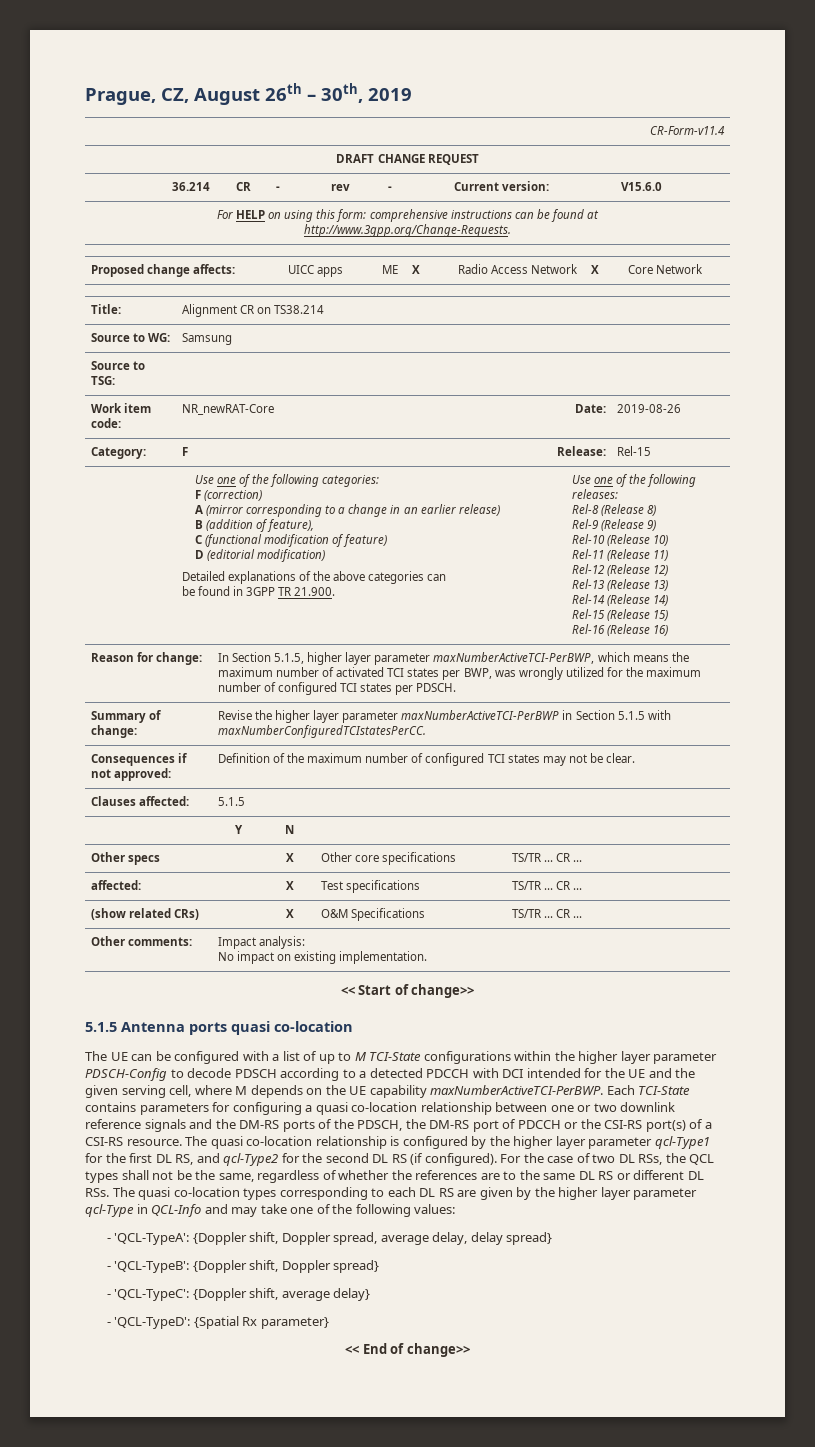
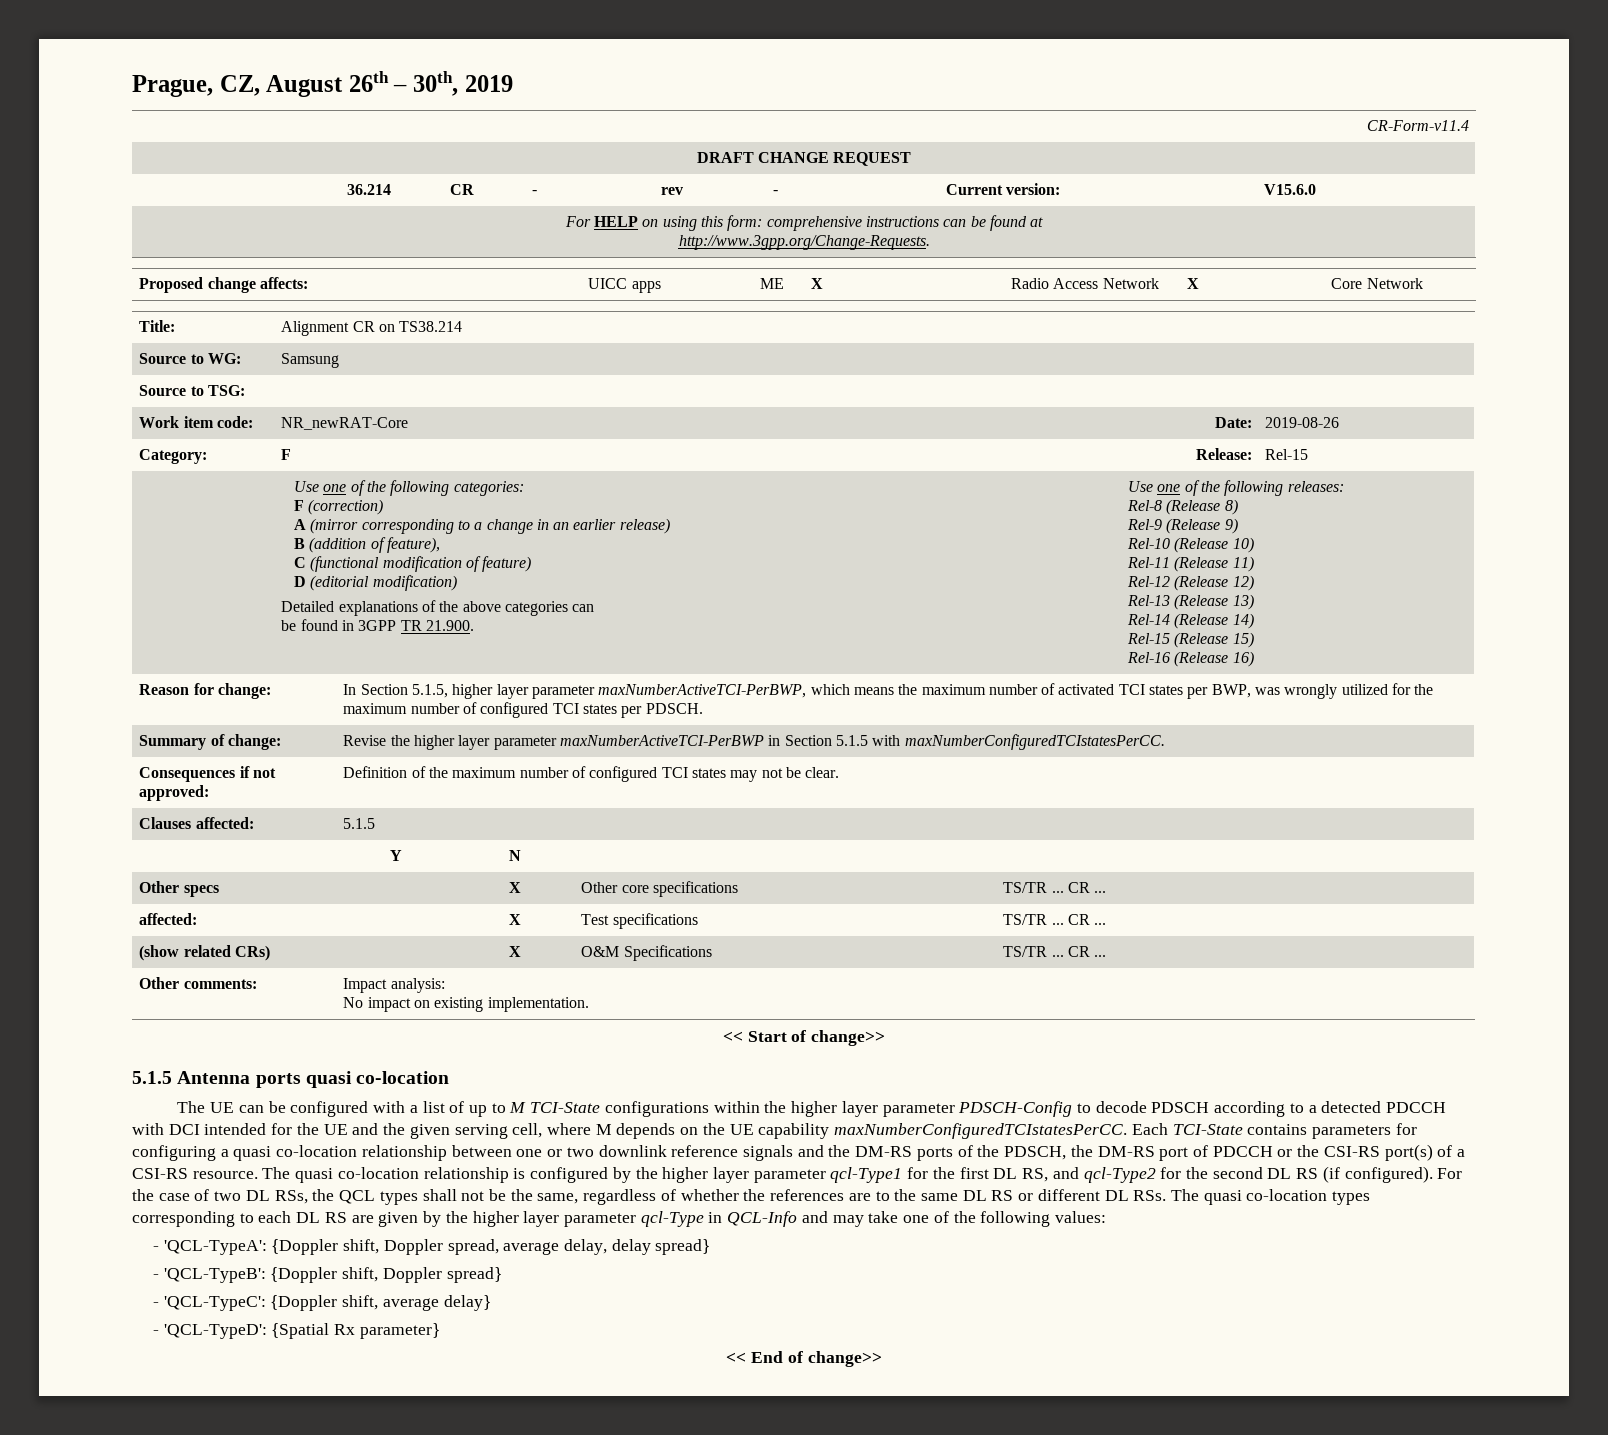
[430,1085,604,1095] maxNumberActiveTCI-PerBWP. -> [834,1123,1128,1139] maxNumberConfiguredTCIstatesPerCC.

